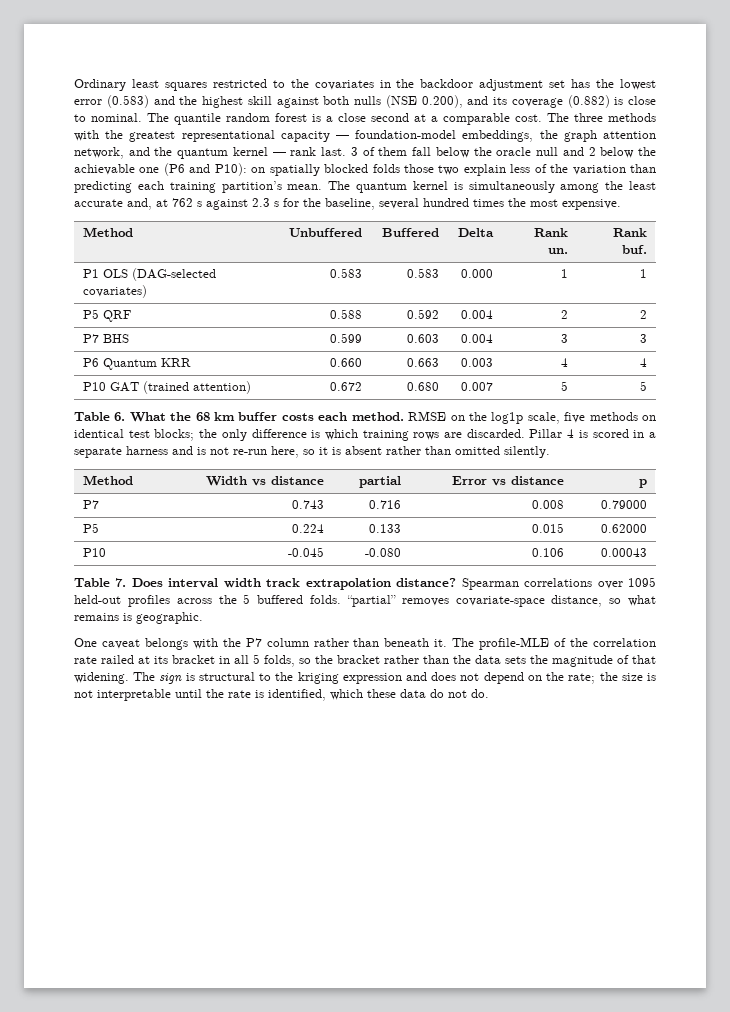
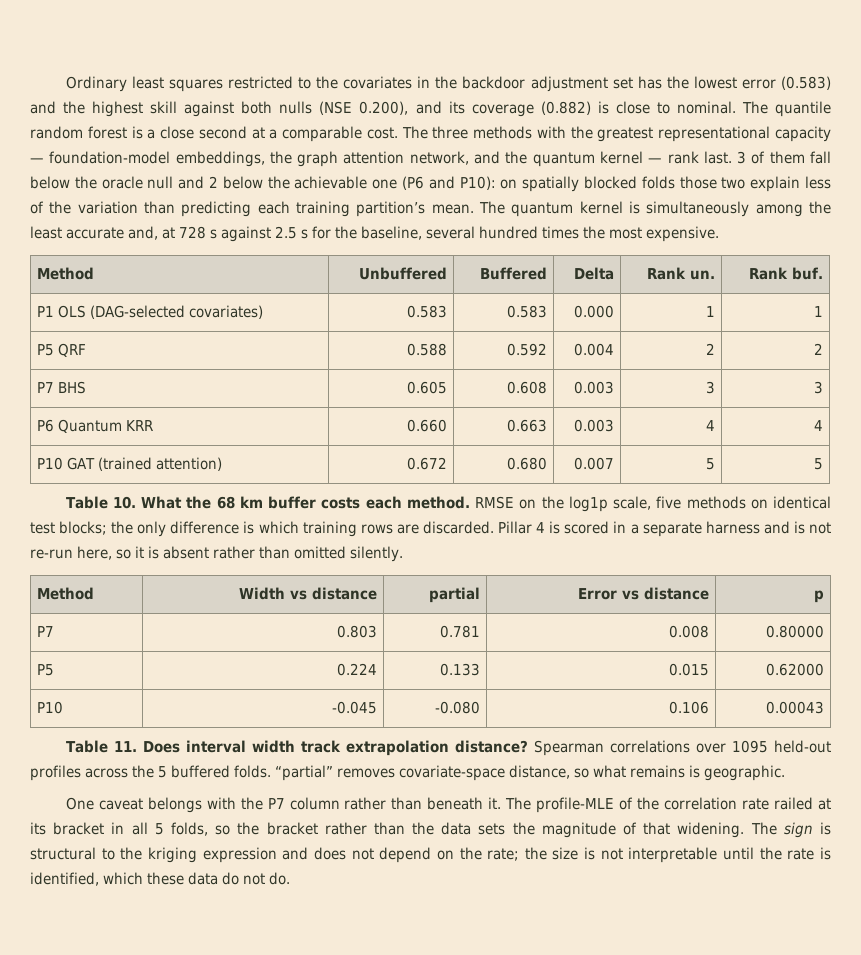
[172,198,193,207] 762 -> [179,226,206,239] 728
[252,198,270,207] 2.3 -> [275,226,297,239] 2.5
[329,333,362,343] [406,334,439,343] [460,334,493,343] 0.599 | 0.603 | 0.004 -> [407,381,448,394] [507,381,548,394] [574,381,615,394] 0.605 | 0.608 | 0.003
[114,412,126,421] 6. -> [113,496,137,509] 10.
[291,500,324,509] [368,500,401,509] 0.743 | 0.716 -> [337,625,378,638] [440,625,481,638] 0.803 | 0.781
[600,500,647,509] 0.79000 -> [766,625,825,638] 0.80000
[115,578,127,587] 7. -> [113,741,137,752] 11.

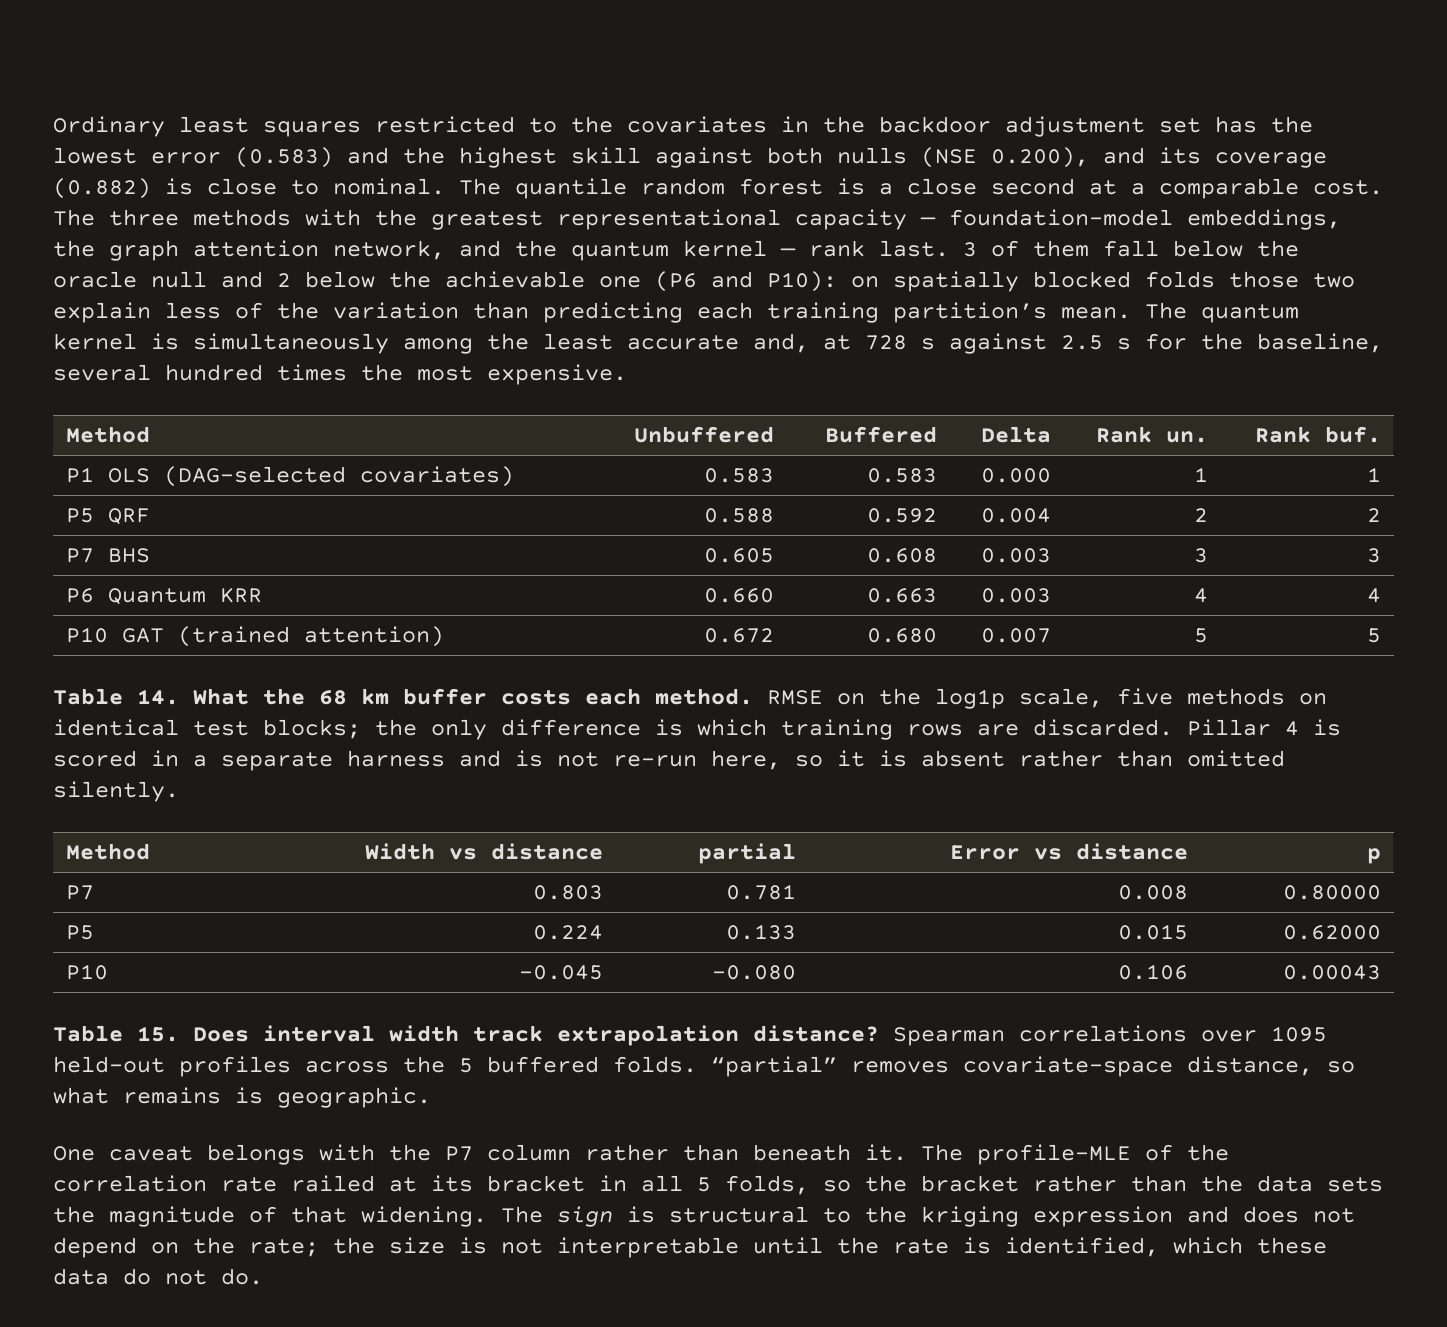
[113,496,137,509] 10. -> [137,689,179,705] 14.
[113,741,137,752] 11. -> [137,1026,179,1042] 15.

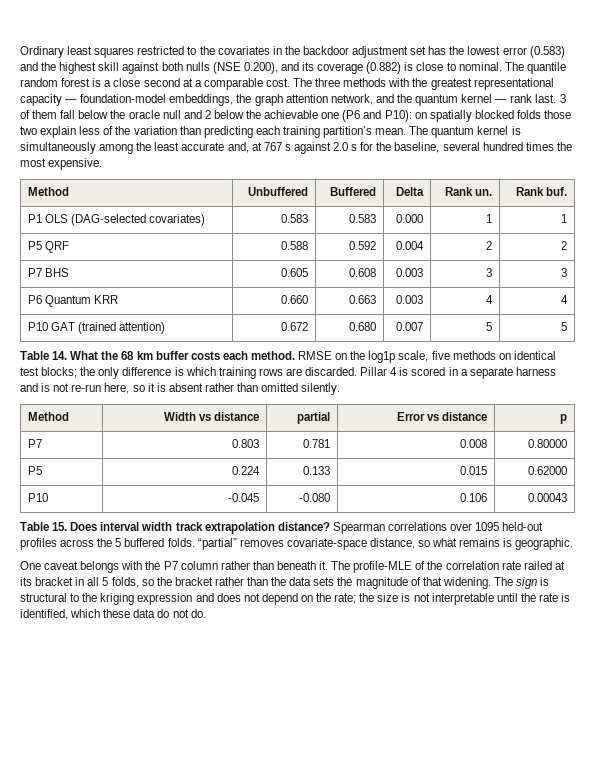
[865,335,907,350] 728 -> [263,142,282,151] 767
[1061,335,1103,350] 2.5 -> [333,142,349,151] 2.0

